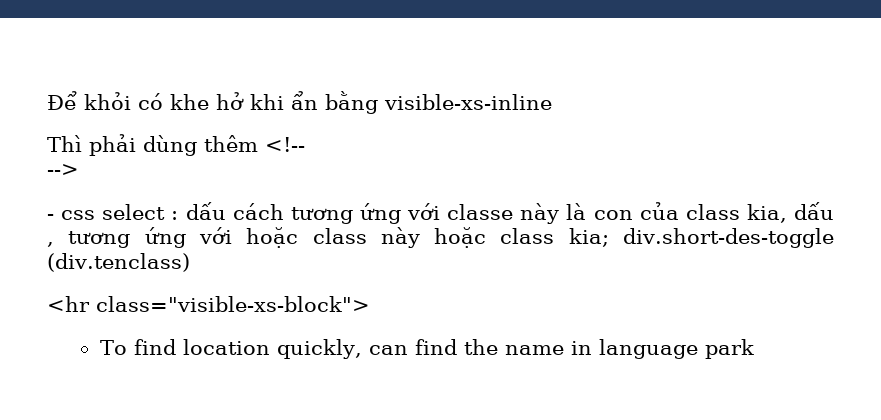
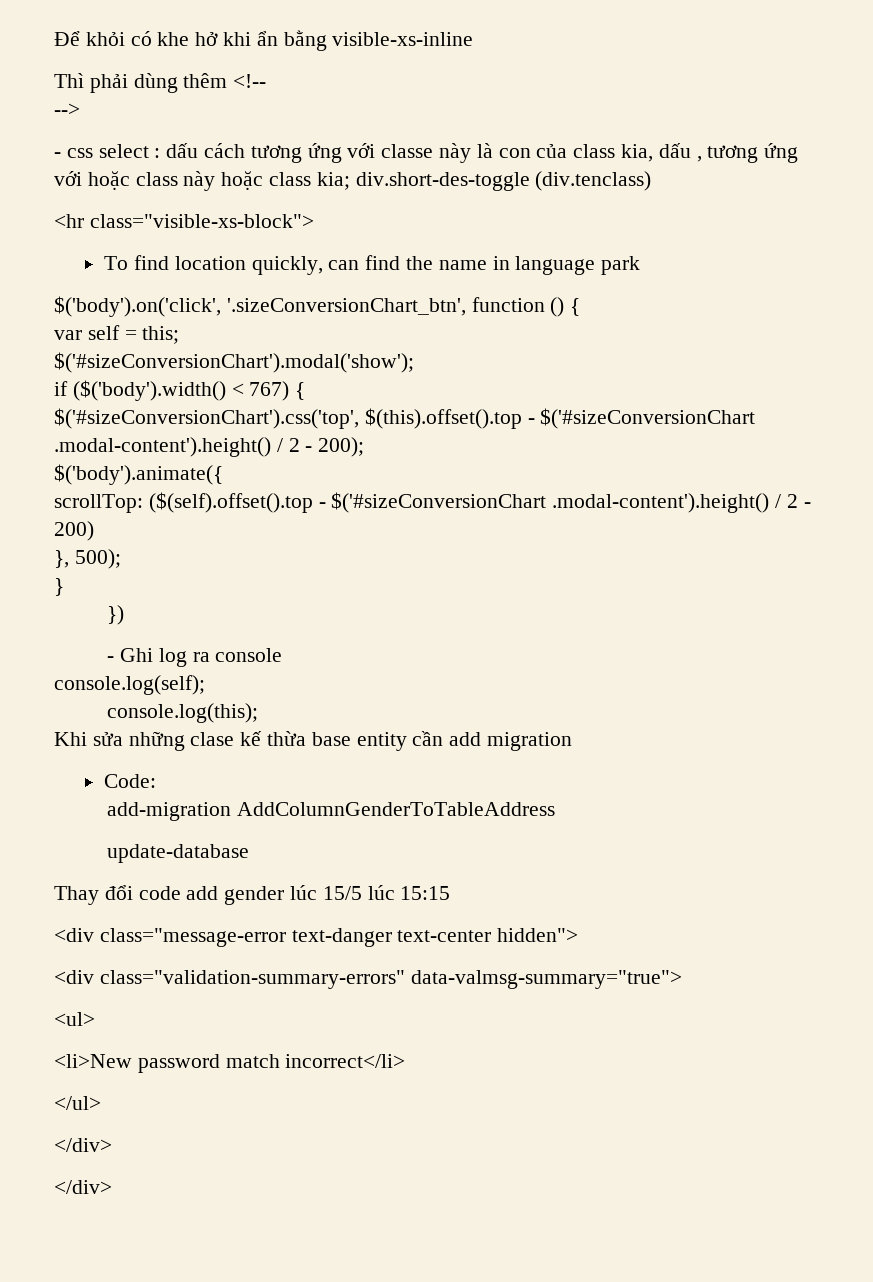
(754, 349) none -> [54,296,581,317] [54,325,180,344] [54,352,414,373] [54,380,306,401] [54,408,756,429] [54,437,365,457] [54,464,223,485] [54,492,811,513] [54,521,94,541] [54,549,121,569] [54,578,64,596] [107,605,125,625] [107,648,283,667] [54,675,205,695] [107,703,259,723] [54,731,573,751] [104,774,157,788] [107,802,555,821] [107,844,250,863] [54,885,451,905] [54,928,579,947] [54,970,682,989] [54,1012,95,1026] [54,1054,406,1073] [54,1096,101,1110] [54,1138,112,1152] [54,1180,112,1194] // $('body').on('click', '.sizeConversionChart_btn', function () { // var self = this; // $('#sizeConversionChart').modal('show'); // if ($('body').width() < 767) { // $('#sizeConversionChart').css('top', $(this).offset().top - $('#sizeConversionChart .modal-content').height() / 2 - 200); // $('body').animate({ // scrollTop: ($(self).offset().top - $('#sizeConversionChart .modal-content').height() / 2 - 200) // }, 500); // } // }) // - Ghi log ra console // console.log(self); // console.log(this); // Khi sửa những clase kế thừa base entity cần add migration // Code: // add-migration AddColumnGenderToTableAddress // update-database // Thay đổi code add gender lúc 15/5 lúc 15:15 // <div class="message-error text-danger text-center hidden"> // <div class="validation-summary-errors" data-valmsg-summary="true"> // <ul> // <li>New password match incorrect</li> // </ul> // </div> // </div>

